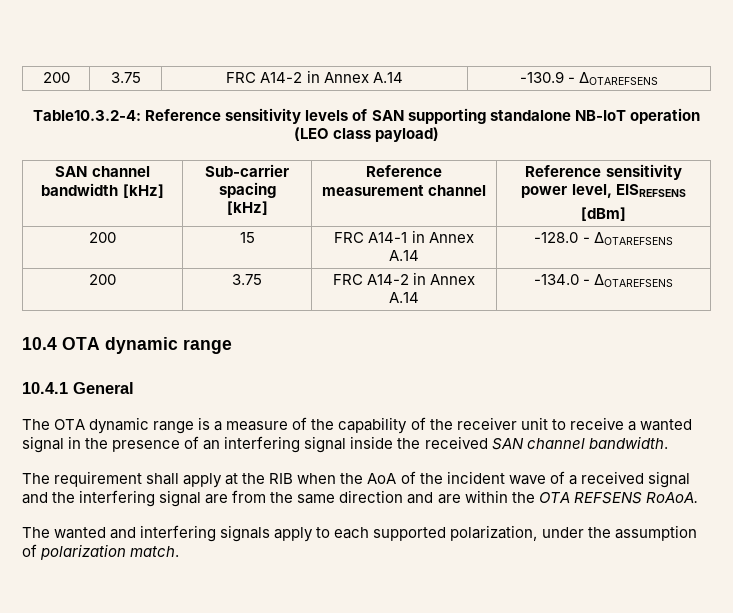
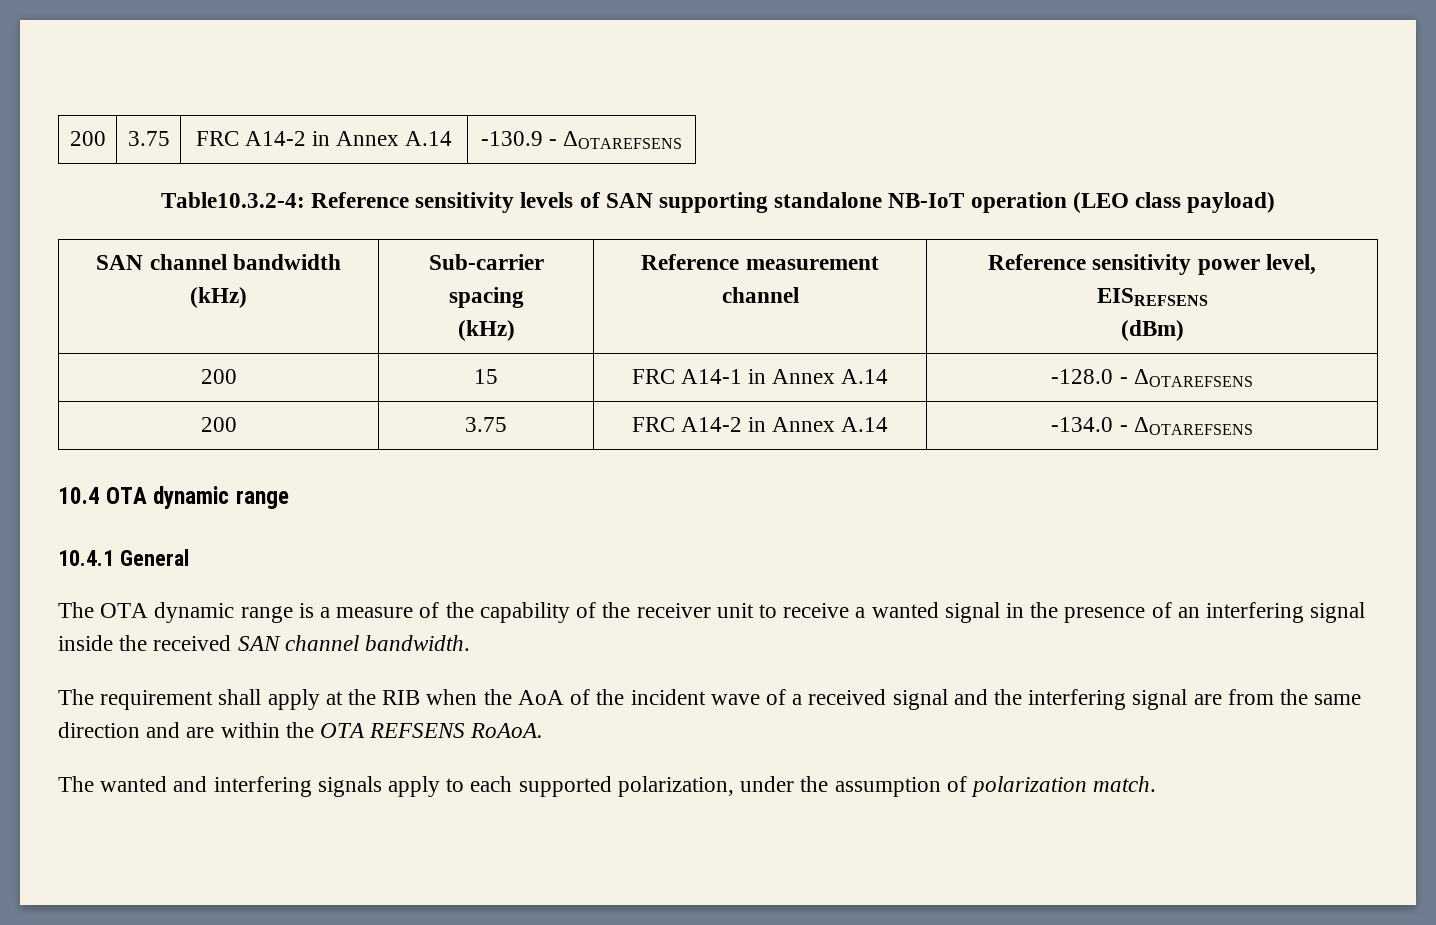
[122,184,164,198] [kHz] -> [190,287,247,308] (kHz)
[226,201,268,215] [kHz] -> [457,320,515,341] (kHz)
[581,207,626,221] [dBm] -> [1120,320,1184,341] (dBm)

